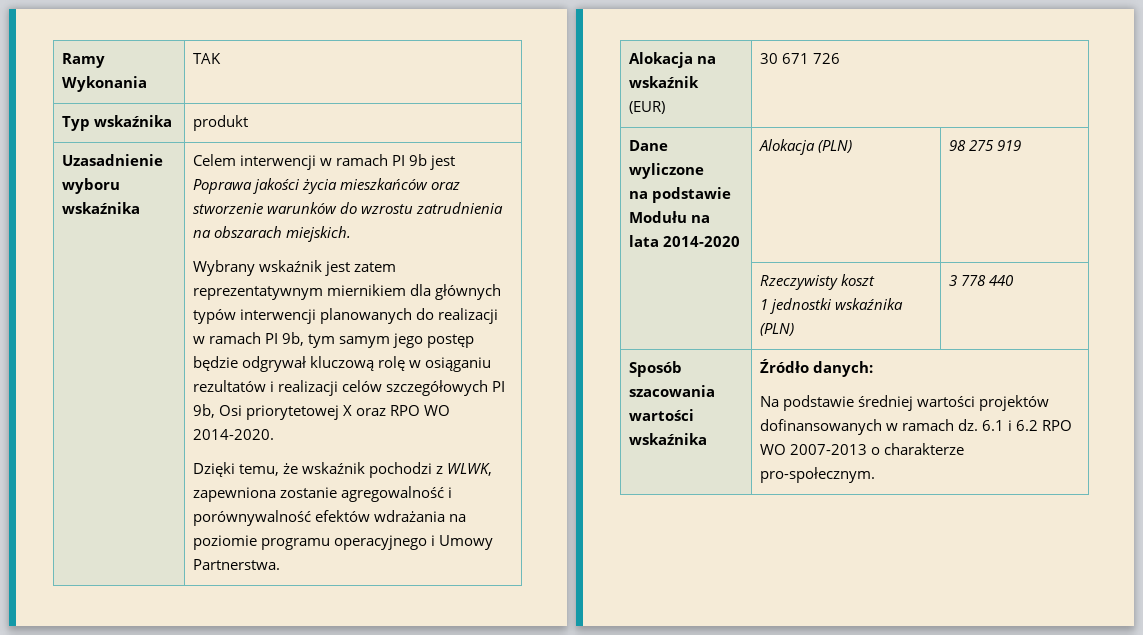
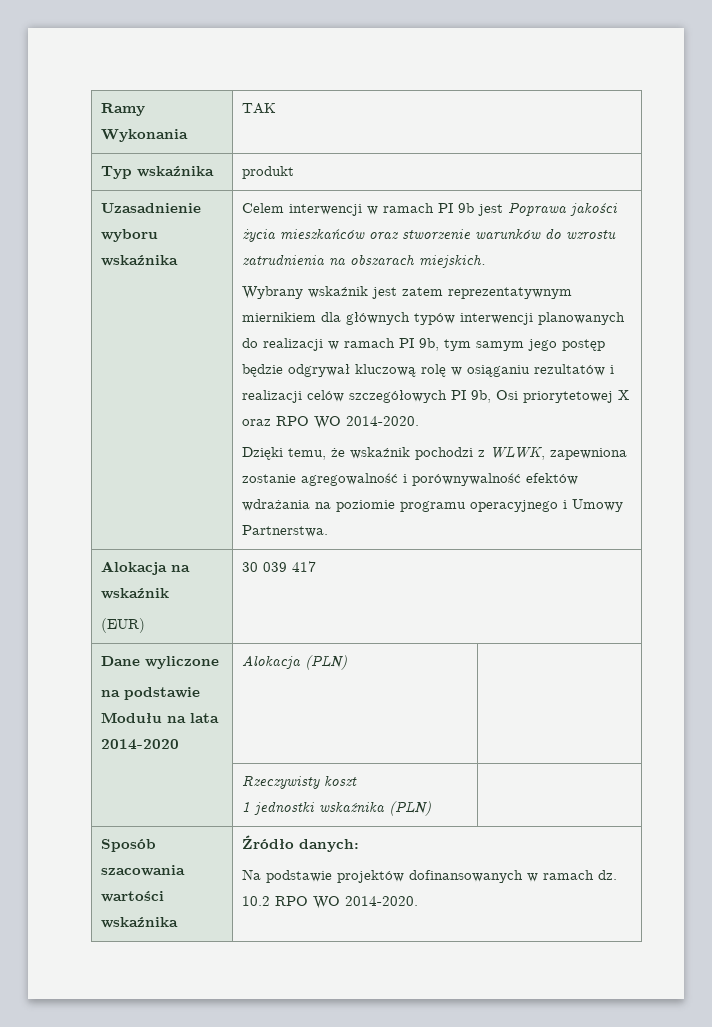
[782,53,841,64] 671 726 -> [263,561,317,572] 039 417
[949,140,1022,151] 98 275 919 -> (348, 662) none
[949,275,1014,286] 3 778 440 -> (432, 808) none
[858,395,976,411] średniej wartości -> (333, 876) none
[982,420,1073,431] [760,443,965,455] [760,467,876,483] 6.1 i 6.2 RPO WO 2007-2013 o charakterze pro-społecznym. -> [242,896,419,909] 10.2 RPO WO 2014-2020.

